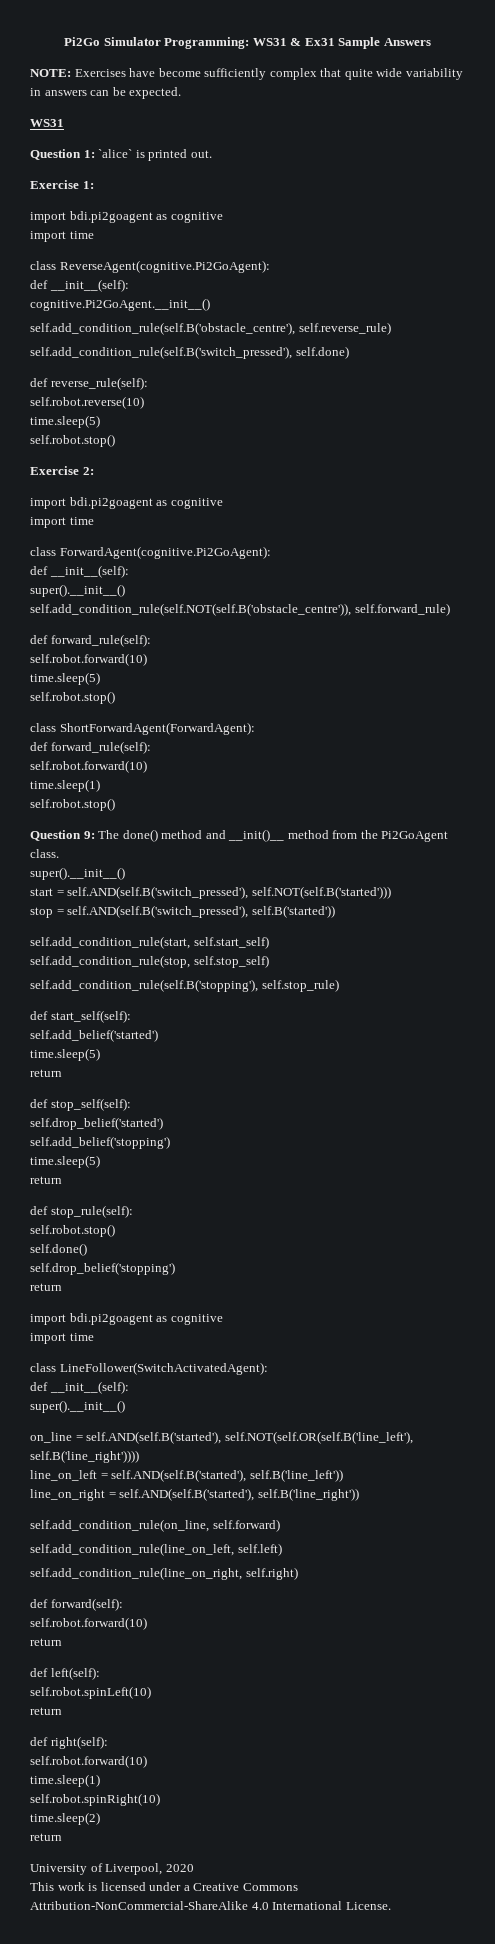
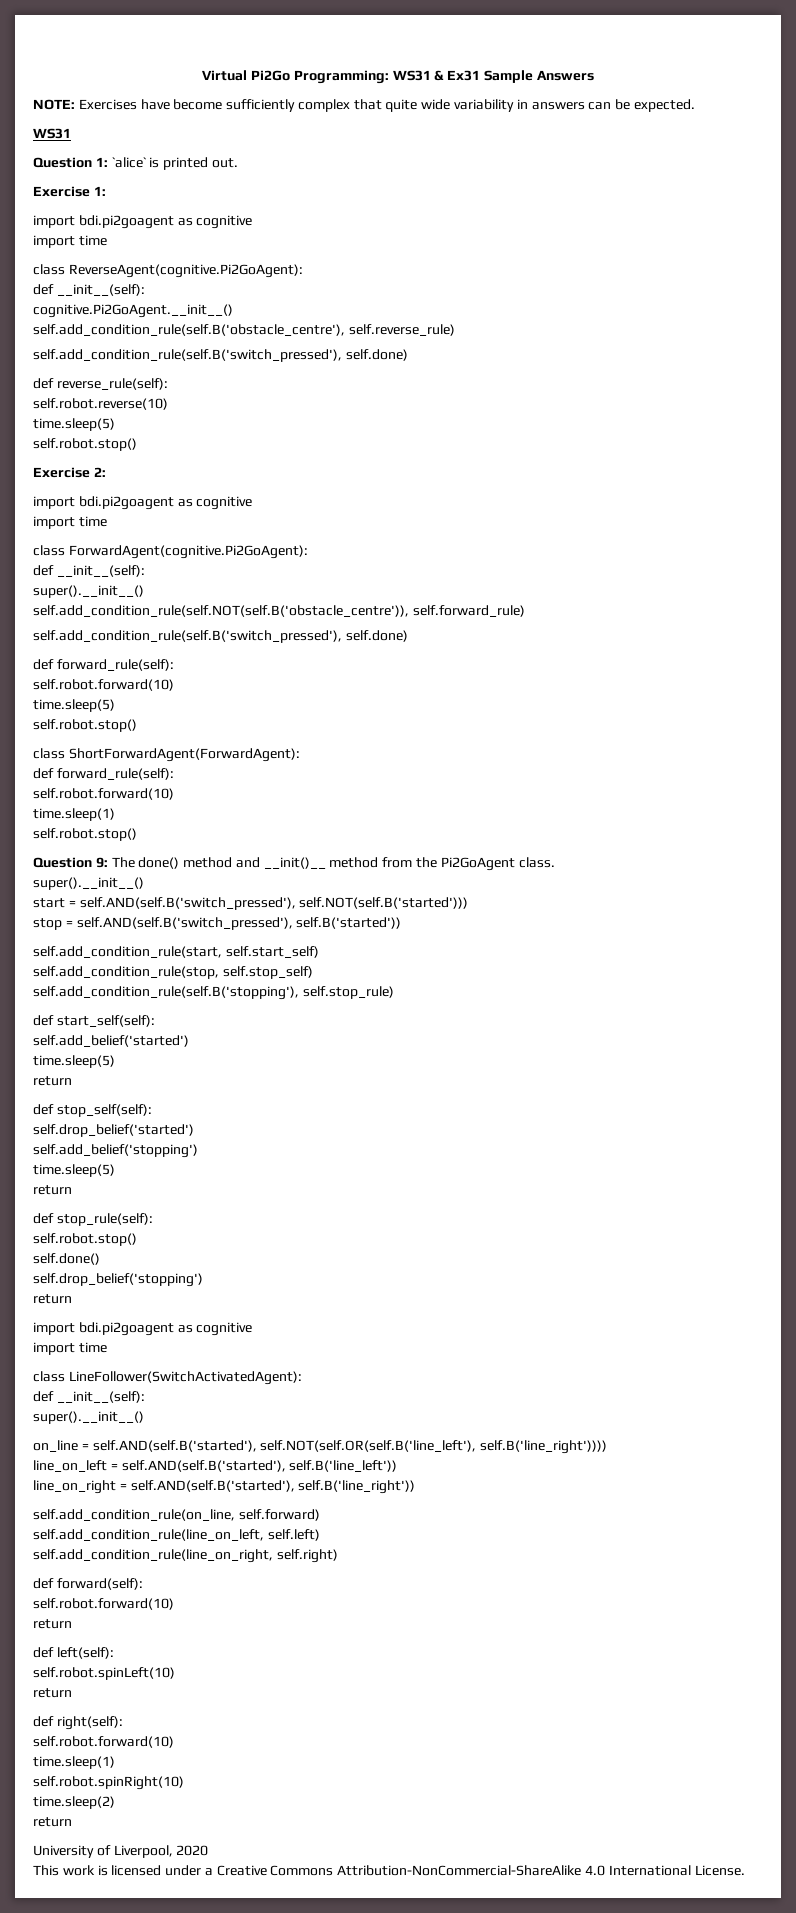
[64,37,161,46] Pi2Go Simulator -> [202,70,291,81] Virtual Pi2Go
(450, 609) none -> [33,630,408,643] // self.add_condition_rule(self.B('switch_pressed'), self.done)

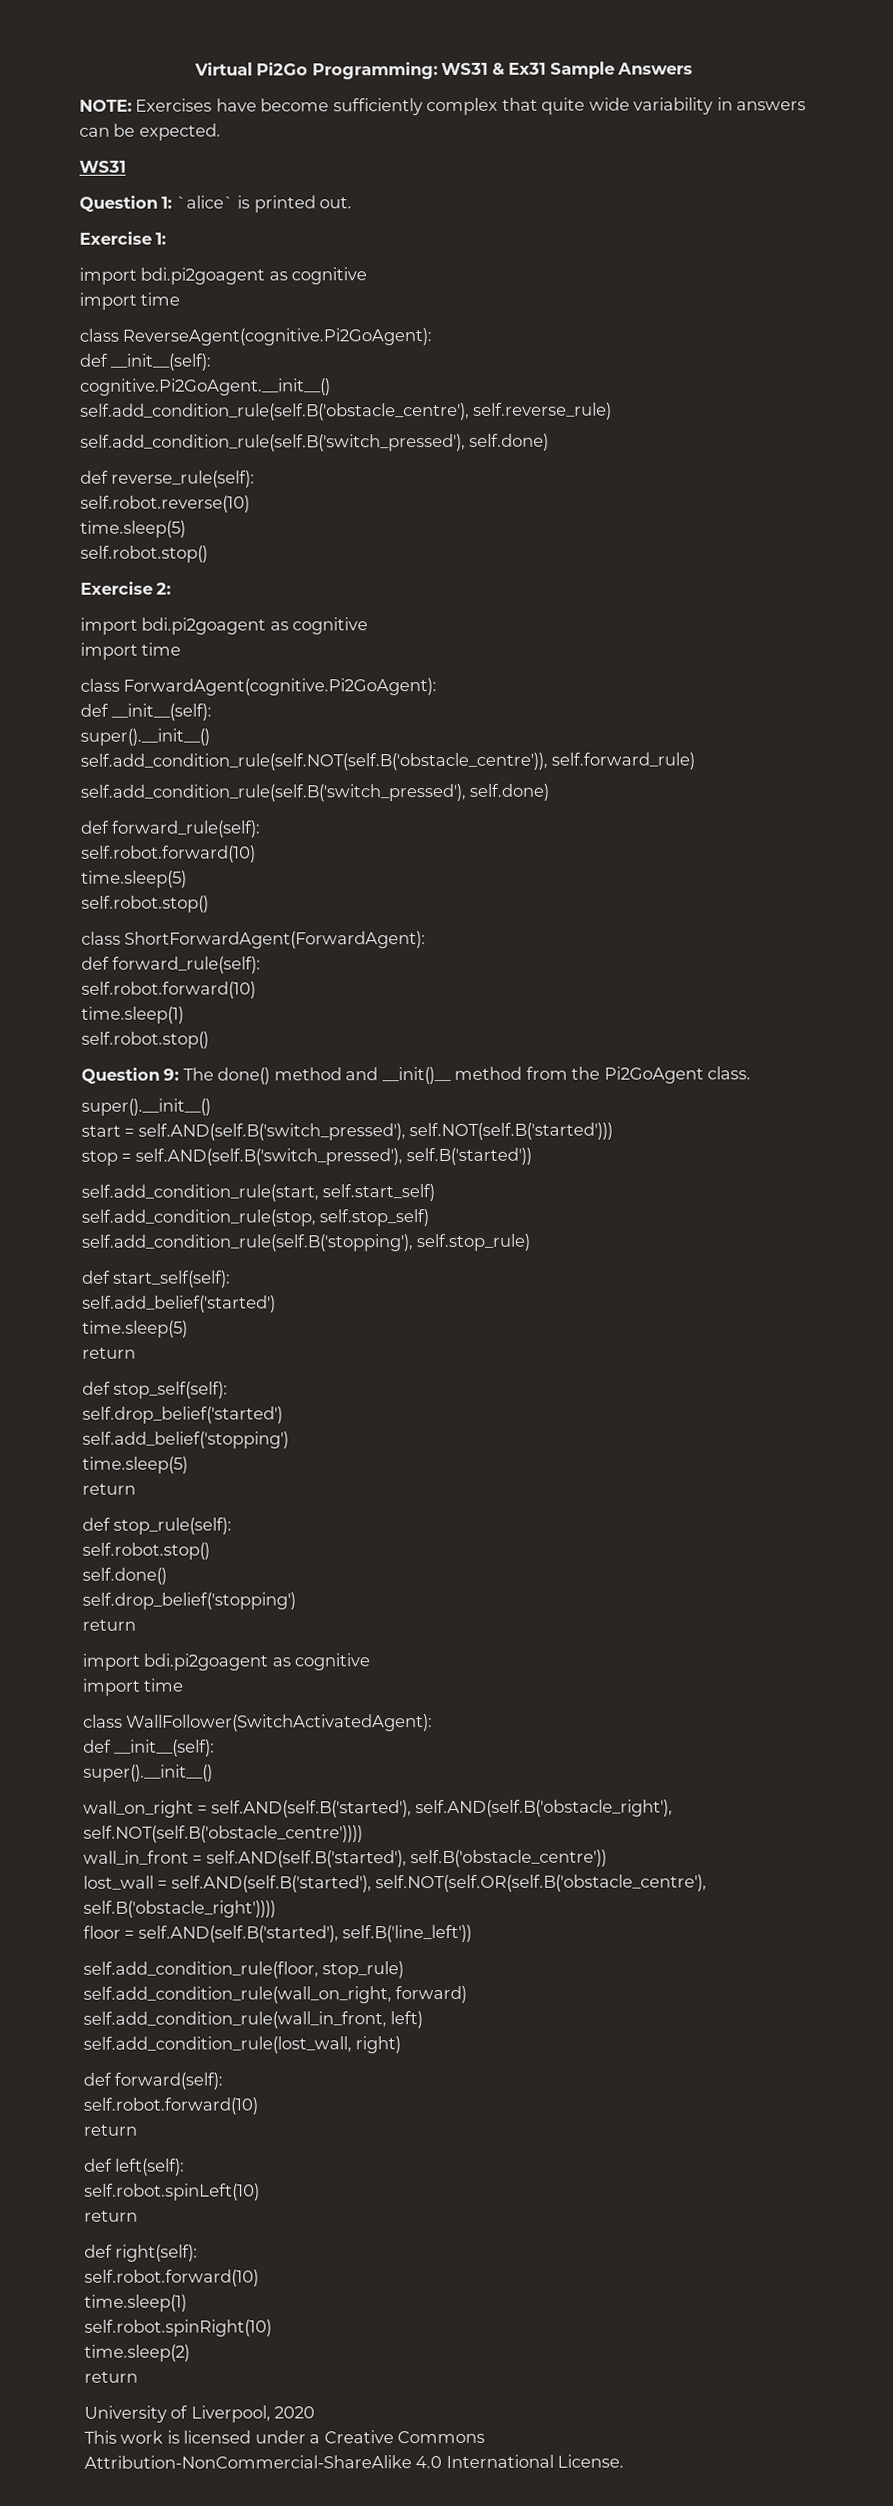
[68,1371,302,1385] [33,1391,145,1403] [33,1411,144,1424] [33,1440,608,1454] [33,1460,398,1472] [33,1480,416,1494] [33,1509,320,1521] [33,1529,320,1541] [33,1549,338,1563] LineFollower(SwitchActivatedAgent): // def __init__(self): // super().__init__() // on_line = self.AND(self.B('started'), self.NOT(self.OR(self.B('line_left'), self.B('line_right')))) // line_on_left = self.AND(self.B('started'), self.B('line_left')) // line_on_right = self.AND(self.B('started'), self.B('line_right')) // self.add_condition_rule(on_line, self.forward) // self.add_condition_rule(line_on_left, self.left) // self.add_condition_rule(line_on_right, self.right) -> [126,1714,434,1732] [83,1739,216,1757] [83,1764,213,1782] [83,1799,674,1818] [83,1825,363,1843] [83,1849,608,1868] [83,1874,708,1893] [83,1900,276,1918] [83,1924,473,1943] [83,1961,405,1979] [83,1985,468,2004] [83,2011,424,2029] [83,2036,402,2054] WallFollower(SwitchActivatedAgent): // def __init__(self): // super().__init__() // wall_on_right = self.AND(self.B('started'), self.AND(self.B('obstacle_right'), self.NOT(self.B('obstacle_centre')))) // wall_in_front = self.AND(self.B('started'), self.B('obstacle_centre')) // lost_wall = self.AND(self.B('started'), self.NOT(self.OR(self.B('obstacle_centre'), self.B('obstacle_right')))) // floor = self.AND(self.B('started'), self.B('line_left')) // self.add_condition_rule(floor, stop_rule) // self.add_condition_rule(wall_on_right, forward) // self.add_condition_rule(wall_in_front, left) // self.add_condition_rule(lost_wall, right)

